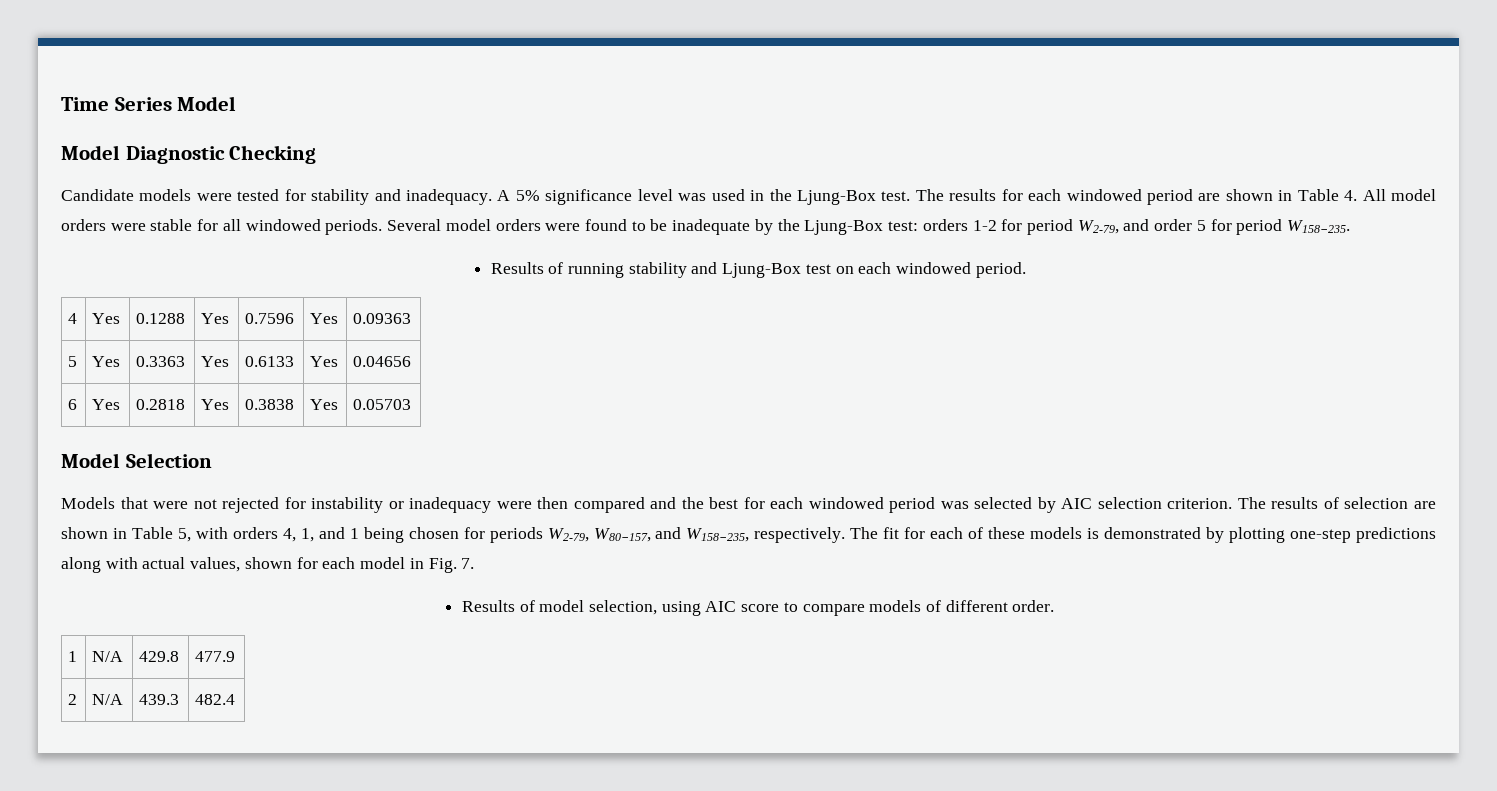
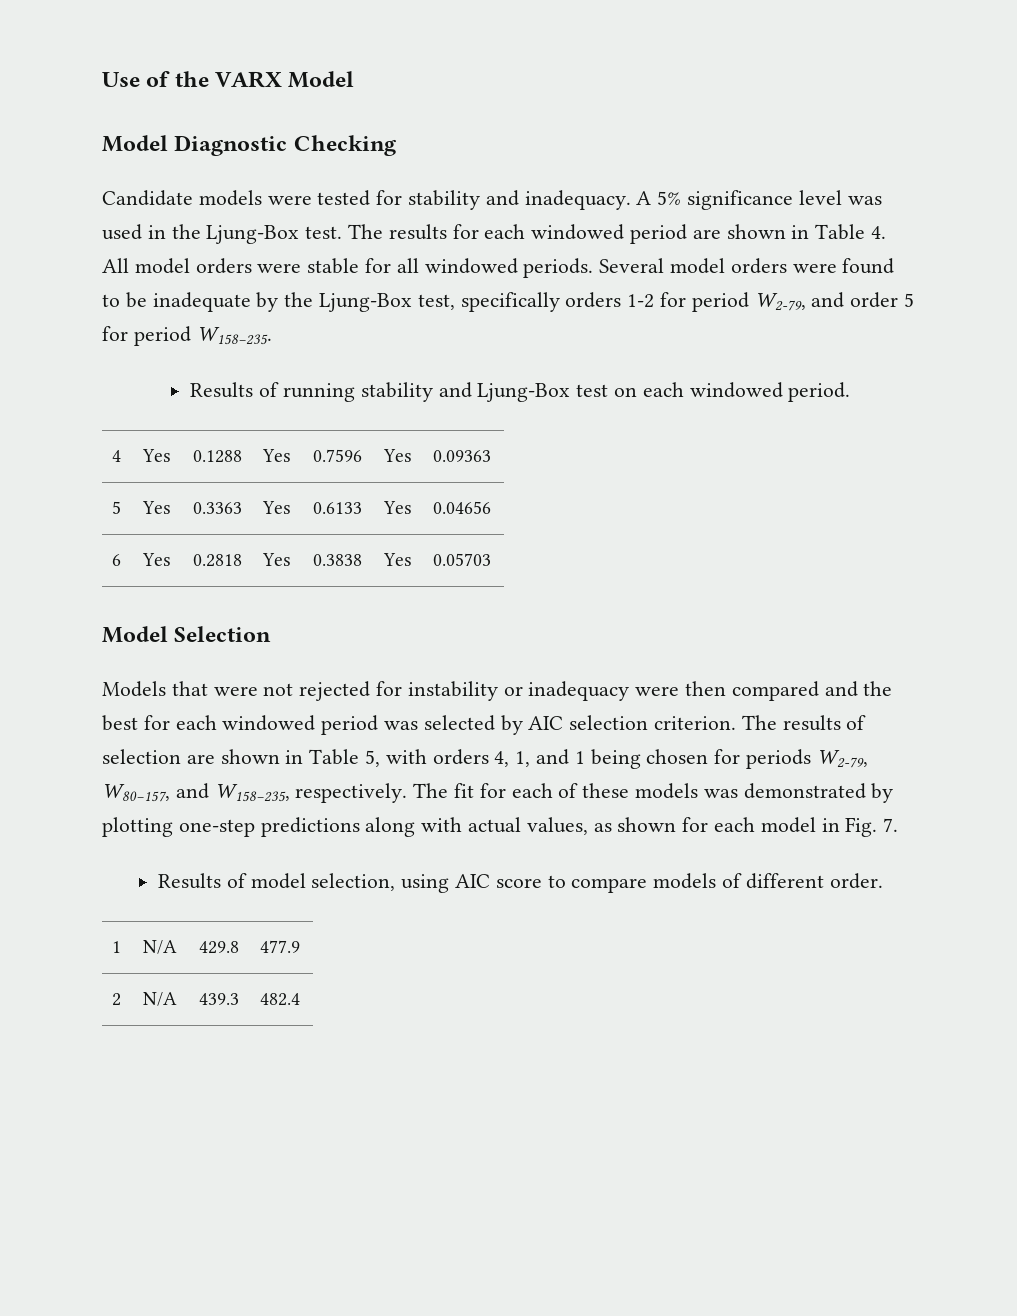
[61,97,172,111] Time Series -> [102,71,283,88] Use of the VARX
[888,221,919,231] test: -> [417,292,560,312] test, specifically
[1087,528,1100,539] is -> [703,789,738,798] was
(241, 564) none -> [593,823,612,832] as

